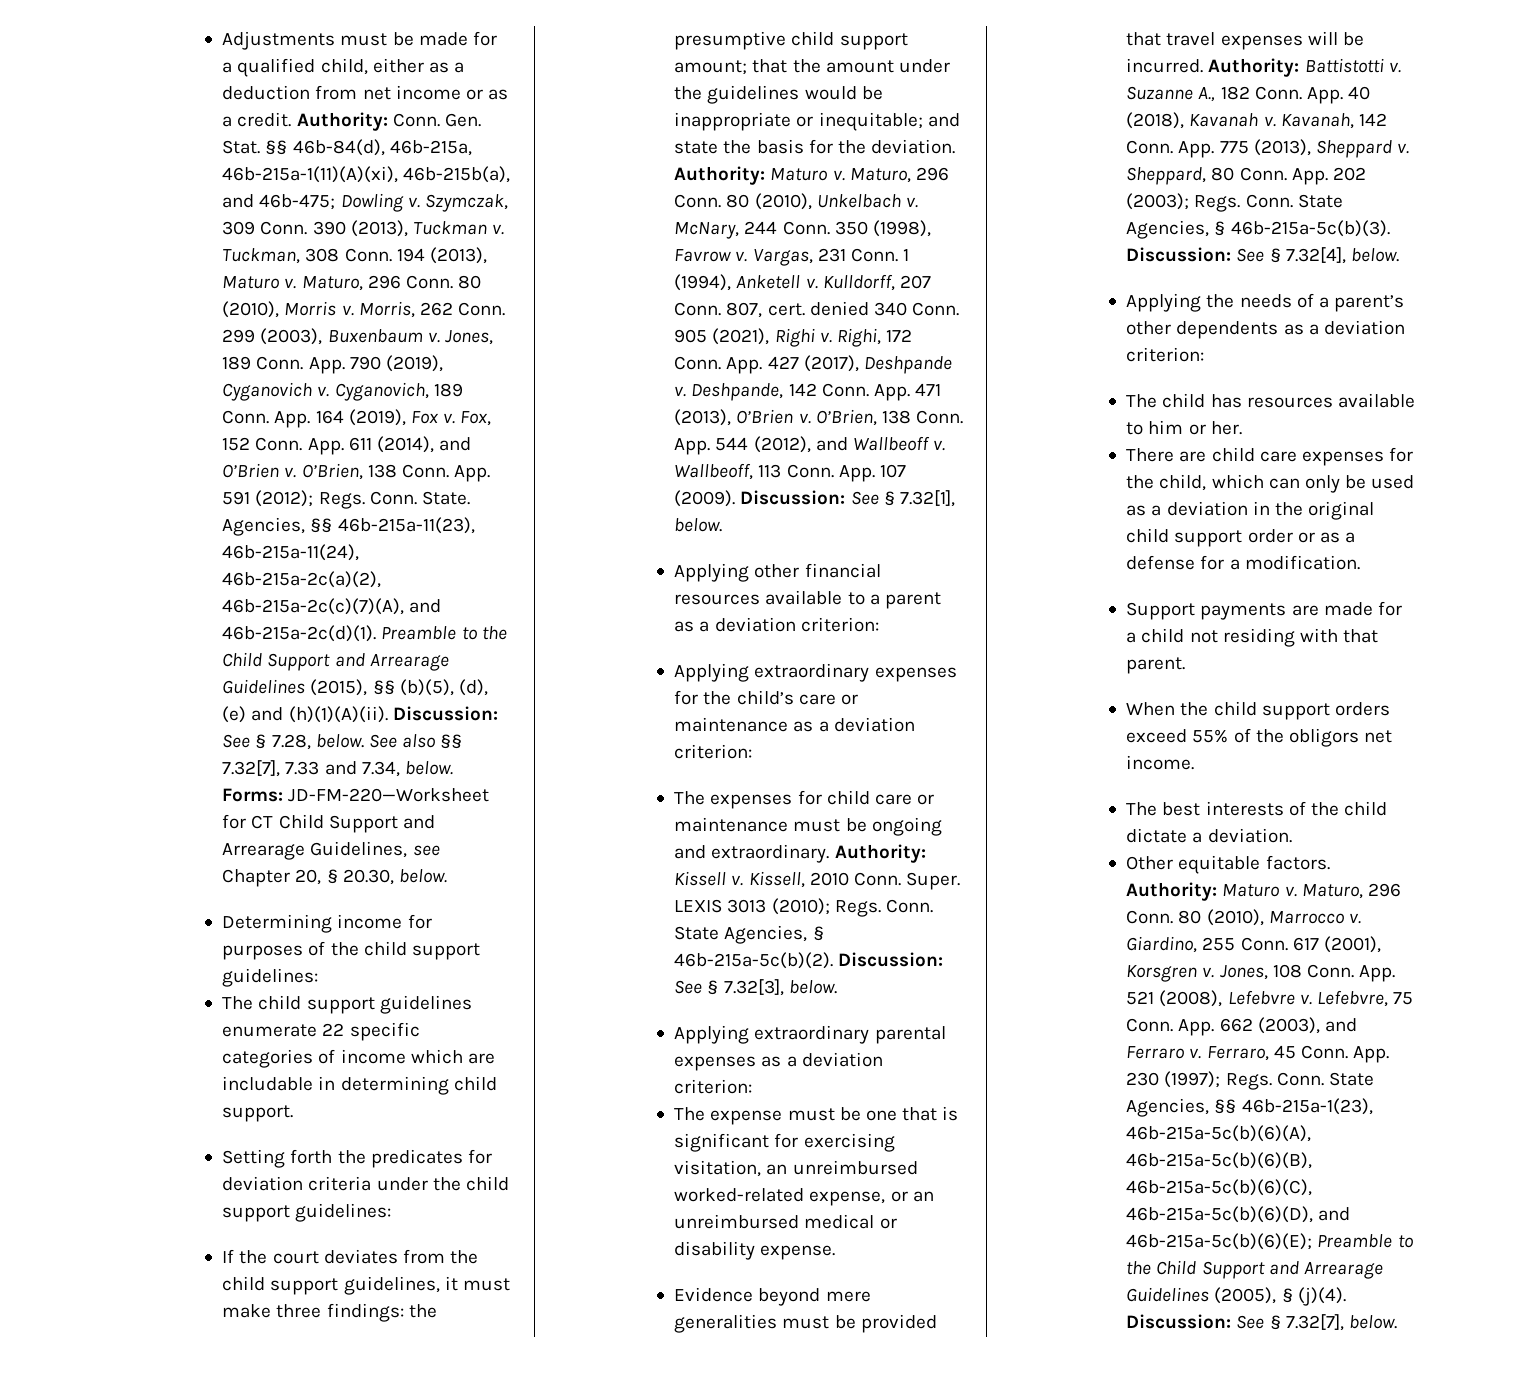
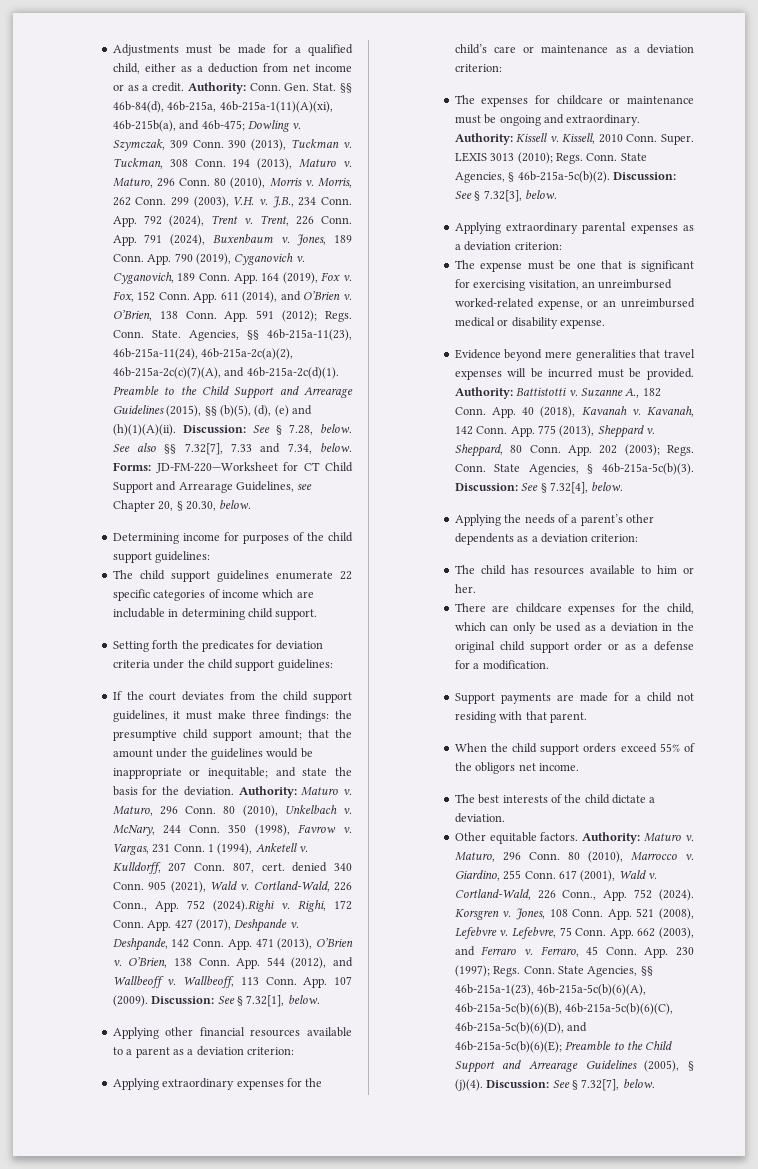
(323, 336) none -> [233,196,353,208] [112,215,352,227] [112,234,206,246] V.H. v. J.B., 234 Conn. App. 792 (2024), Trent v. Trent, 226 Conn. App. 791 (2024),
[774,328,815,347] Righi -> [209,881,352,892] [112,900,274,912] Wald v. Cortland-Wald, 226 Conn., App. 752 (2024).Righi
[826,790,912,805] child care -> [556,95,603,105] childcare
[782,1314,937,1333] must be provided -> (636, 355) none
[1126,58,1204,73] incurred. -> [548,368,694,380] incurred must be provided.
[1211,447,1297,462] child care -> [515,603,562,613] childcare
(1381, 944) none -> [618,870,658,879] [454,889,694,901] Wald v. Cortland-Wald, 226 Conn., App. 752 (2024).

